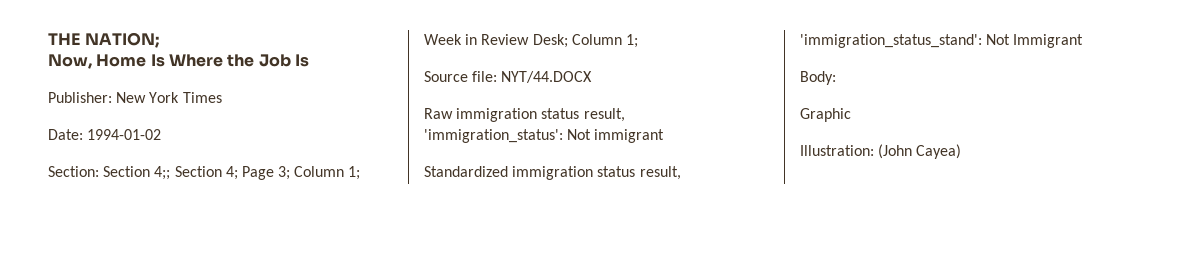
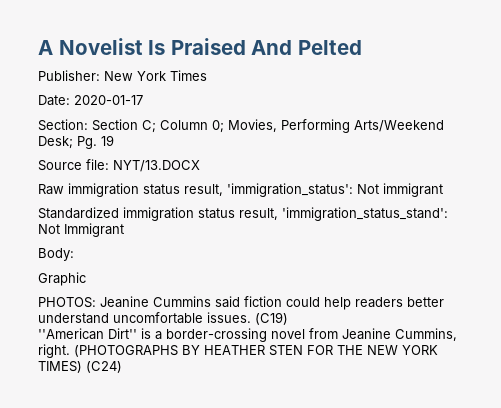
[48,32,160,48] [48,54,309,69] THE NATION; // Now, Home Is Where the Job Is -> [38,38,362,55] A Novelist Is Praised And Pelted
[87,129,162,140] 1994-01-02 -> [74,95,143,105] 2020-01-17
[154,166,361,180] [424,34,638,48] 4;; Section 4; Page 3; Column 1; Week in Review Desk; Column 1; -> [142,119,444,133] [38,135,114,149] C; Column 0; Movies, Performing Arts/Weekend Desk; Pg. 19
[501,71,593,83] NYT/44.DOCX -> [113,160,200,172] NYT/13.DOCX
[800,144,962,159] Illustration: (John Cayea) -> [38,296,444,310] [38,312,288,325] [38,328,457,342] [38,344,438,358] [38,361,122,373] PHOTOS: Jeanine Cummins said fiction could help readers better understand uncomfortable issues. (C19) // ''American Dirt'' is a border-crossing novel from Jeanine Cummins, right. (PHOTOGRAPHS BY HEATHER STEN FOR THE NEW YORK TIMES) (C24)

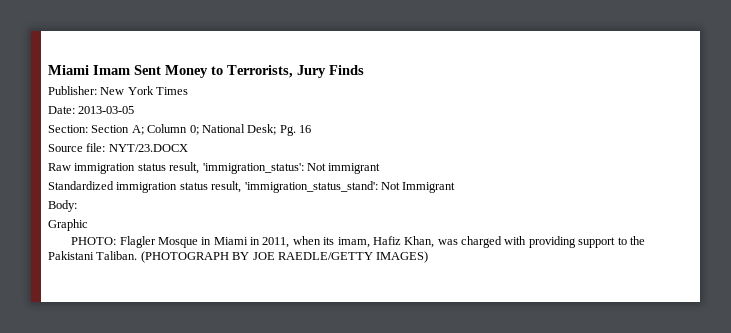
[38,38,362,55] A Novelist Is Praised And Pelted -> [48,65,364,78] Miami Imam Sent Money to Terrorists, Jury Finds
[74,95,143,105] 2020-01-17 -> [78,106,135,114] 2013-03-05
[142,120,156,133] C; -> [131,125,144,135] A;
[228,119,444,133] Movies, Performing Arts/Weekend -> [201,124,245,133] National
[101,135,114,146] 19 -> [299,125,311,133] 16
[113,160,200,172] NYT/13.DOCX -> [108,144,188,152] NYT/23.DOCX
[38,296,444,310] [38,312,288,325] [38,328,457,342] [38,344,438,358] [38,361,122,373] PHOTOS: Jeanine Cummins said fiction could help readers better understand uncomfortable issues. (C19) // ''American Dirt'' is a border-crossing novel from Jeanine Cummins, right. (PHOTOGRAPHS BY HEATHER STEN FOR THE NEW YORK TIMES) (C24) -> [71,236,645,248] [48,251,429,263] PHOTO: Flagler Mosque in Miami in 2011, when its imam, Hafiz Khan, was charged with providing support to the Pakistani Taliban. (PHOTOGRAPH BY JOE RAEDLE/GETTY IMAGES)

